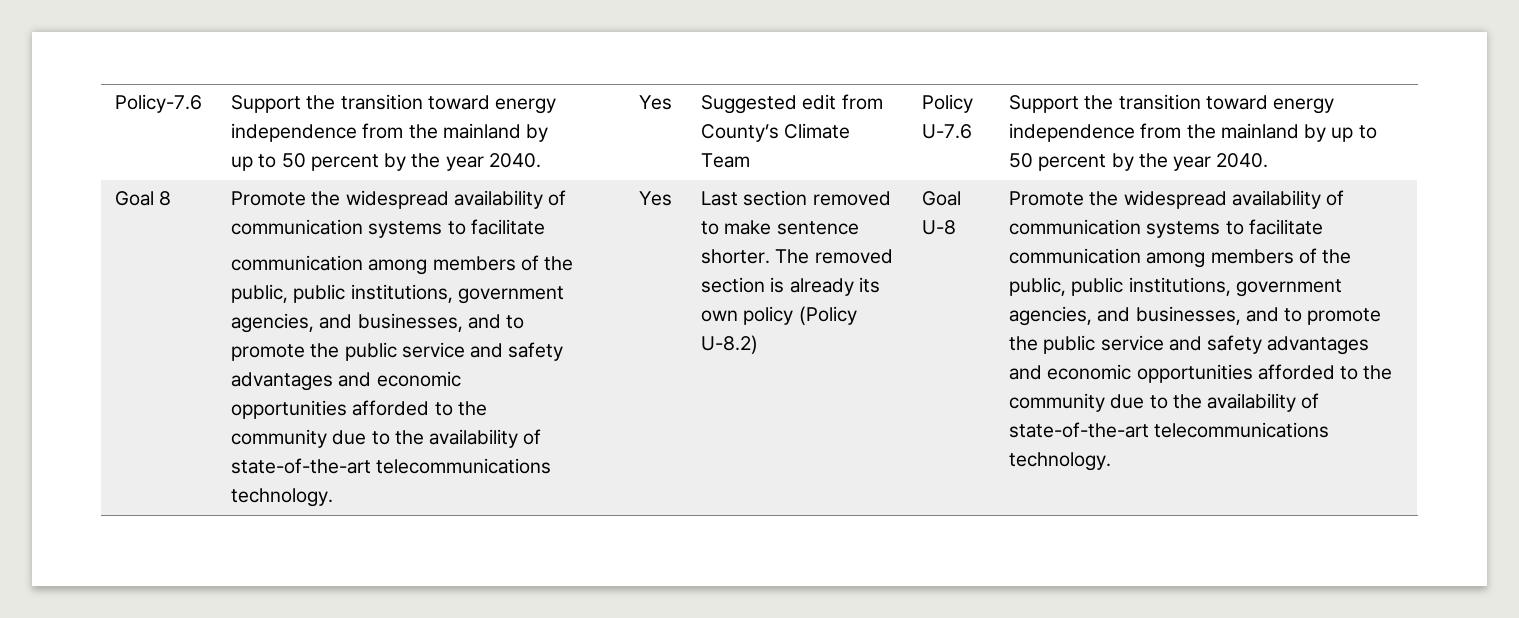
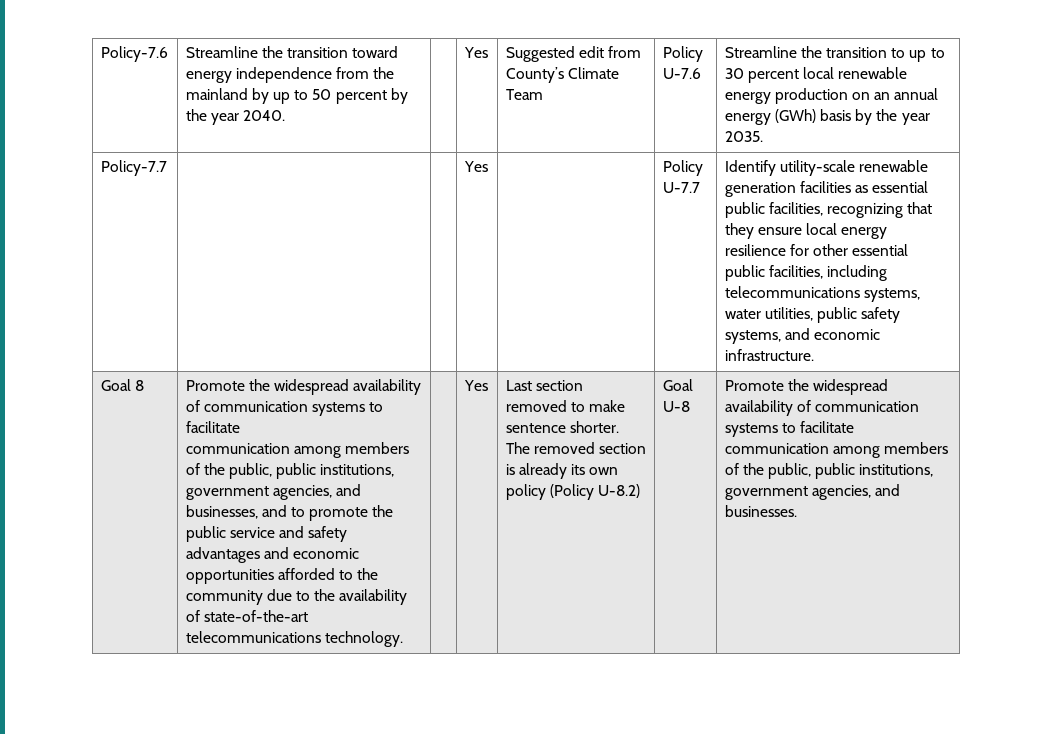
[231,95,302,113] Support -> [185,46,258,58] Streamline
[1009,94,1335,114] [1009,123,1377,142] [1009,153,1269,171] Support the transition toward energy independence from the mainland by up to 50 percent by the year 2040. -> [724,46,945,62] [724,67,908,83] [724,88,939,104] [724,109,930,125] [724,131,763,142] [100,160,167,176] [463,161,488,172] [662,160,703,176] [662,182,700,193] [724,160,929,176] [724,181,929,197] [724,202,933,218] [724,223,888,239] [724,244,909,256] [724,265,888,281] [724,286,920,302] [724,307,901,323] [724,328,881,344] [724,349,814,361] Streamline the transition to up to 30 percent local renewable energy production on an annual energy (GWh) basis by the year 2035. // Policy-7.7 | | | Yes | | Policy U-7.7 | Identify utility-scale renewable generation facilities as essential public facilities, recognizing that they ensure local energy resilience for other essential public facilities, including telecommunications systems, water utilities, public safety systems, and economic infrastructure.
[1135,306,1382,325] [1009,335,1370,355] [1009,364,1393,383] [1009,393,1320,412] [1009,422,1330,438] [1009,452,1112,471] businesses, and to promote the public service and safety advantages and economic opportunities afforded to the community due to the availability of state-of-the-art telecommunications technology. -> [724,505,797,517] businesses.

